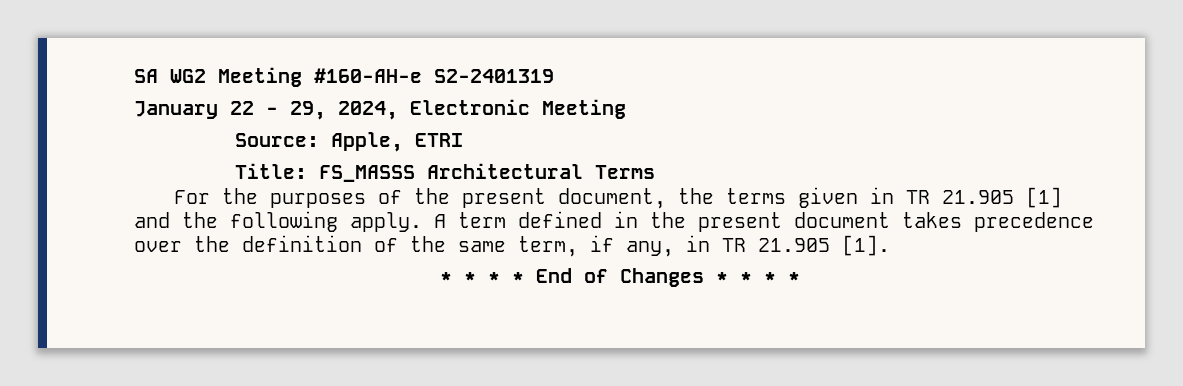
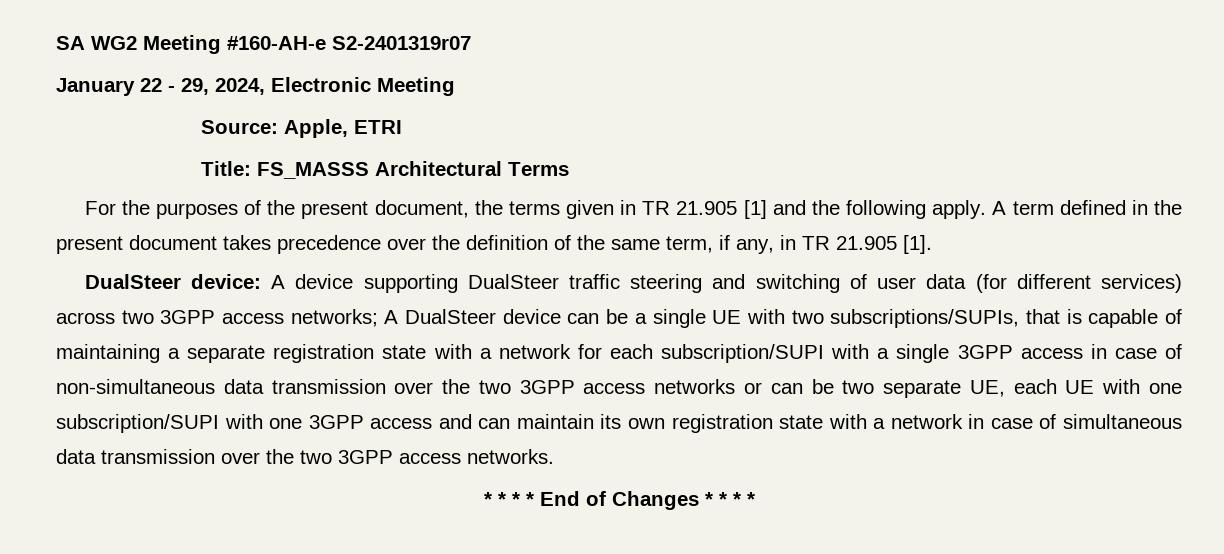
[434,69,554,83] S2-2401319 -> [332,36,471,50] S2-2401319r07
(890, 245) none -> [84,274,1182,293] [56,309,1183,328] [56,344,1182,363] [56,379,1183,398] [56,414,1182,433] [56,449,554,464] // DualSteer device: A device supporting DualSteer traffic steering and switching of user data (for different services) across two 3GPP access networks; A DualSteer device can be a single UE with two subscriptions/SUPIs, that is capable of maintaining a separate registration state with a network for each subscription/SUPI with a single 3GPP access in case of non-simultaneous data transmission over the two 3GPP access networks or can be two separate UE, each UE with one subscription/SUPI with one 3GPP access and can maintain its own registration state with a network in case of simultaneous data transmission over the two 3GPP access networks.

